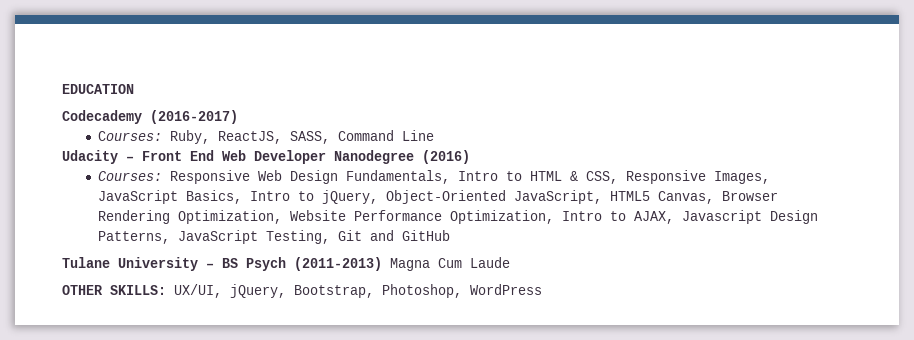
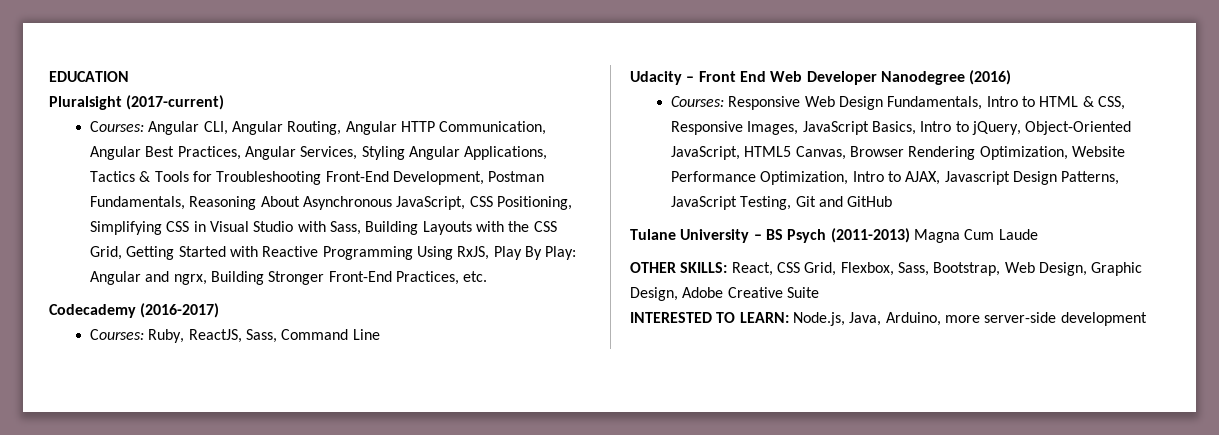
(134, 89) none -> [49,95,225,110] [90,121,547,135] [90,146,548,160] [90,171,545,185] [90,196,572,210] [90,221,557,235] [90,246,577,260] [90,271,488,285] // Pluralsight (2017-current) // Courses: Angular CLI, Angular Routing, Angular HTTP Communication, Angular Best Practices, Angular Services, Styling Angular Applications, Tactics & Tools for Troubleshooting Front-End Development, Postman Fundamentals, Reasoning About Asynchronous JavaScript, CSS Positioning, Simplifying CSS in Visual Studio with Sass, Building Layouts with the CSS Grid, Getting Started with Reactive Programming Using RxJS, Play By Play: Angular and ngrx, Building Stronger Front-End Practices, etc.
[289,131,330,144] SASS, -> [245,329,277,343] Sass,
[174,284,542,298] UX/UI, jQuery, Bootstrap, Photoshop, WordPress -> [731,262,1143,276] [630,287,819,301] [630,312,1147,326] React, CSS Grid, Flexbox, Sass, Bootstrap, Web Design, Graphic Design, Adobe Creative Suite // INTERESTED TO LEARN: Node.js, Java, Arduino, more server-side development

